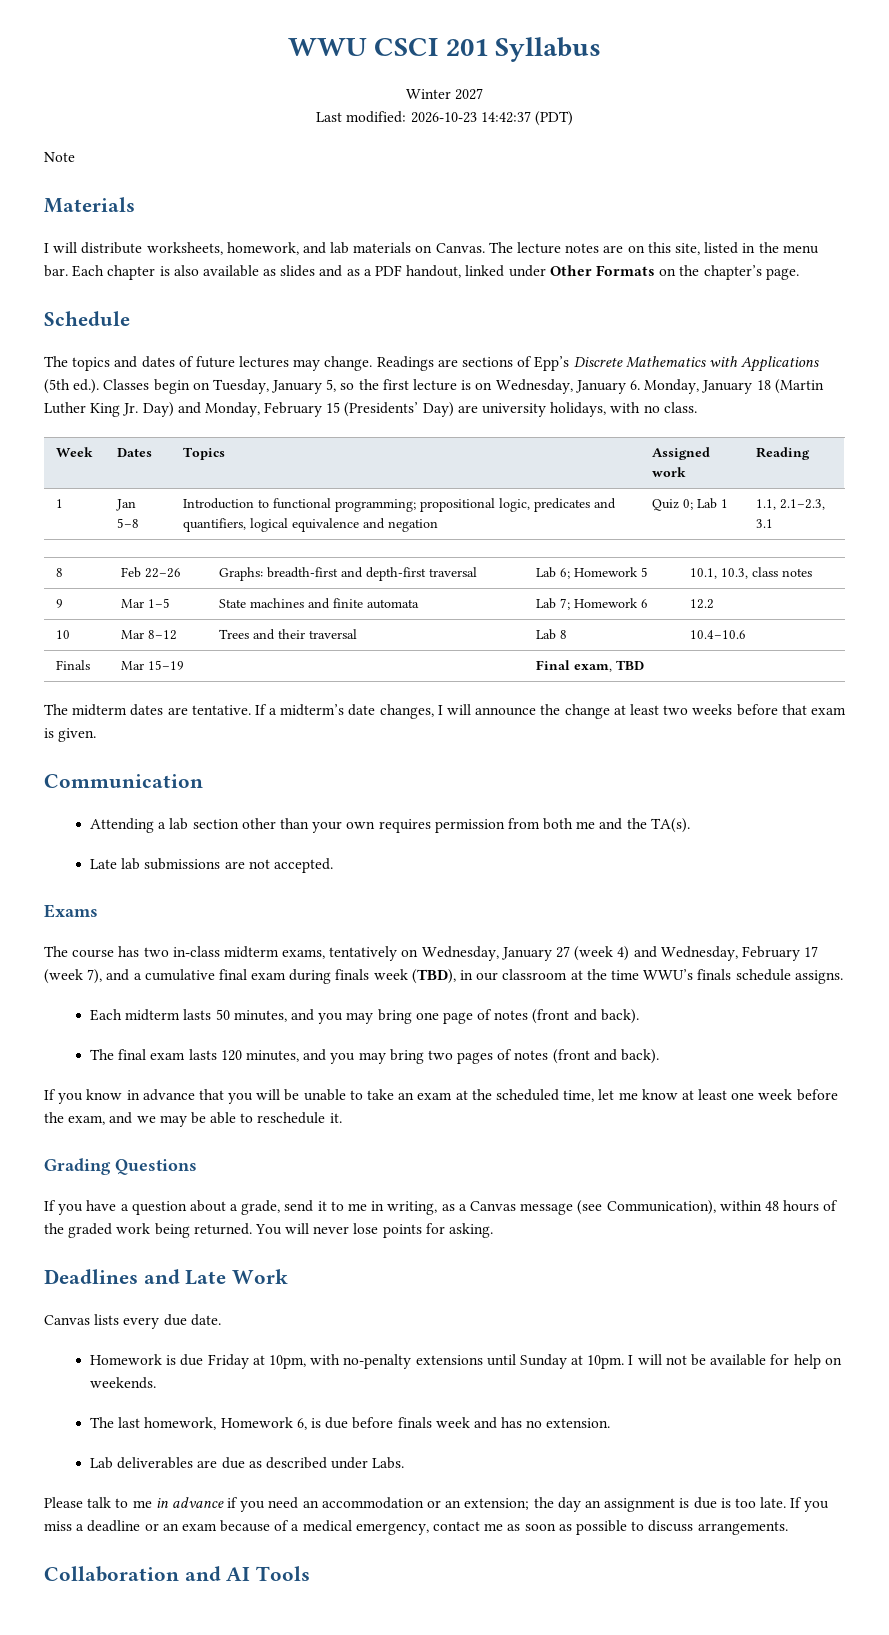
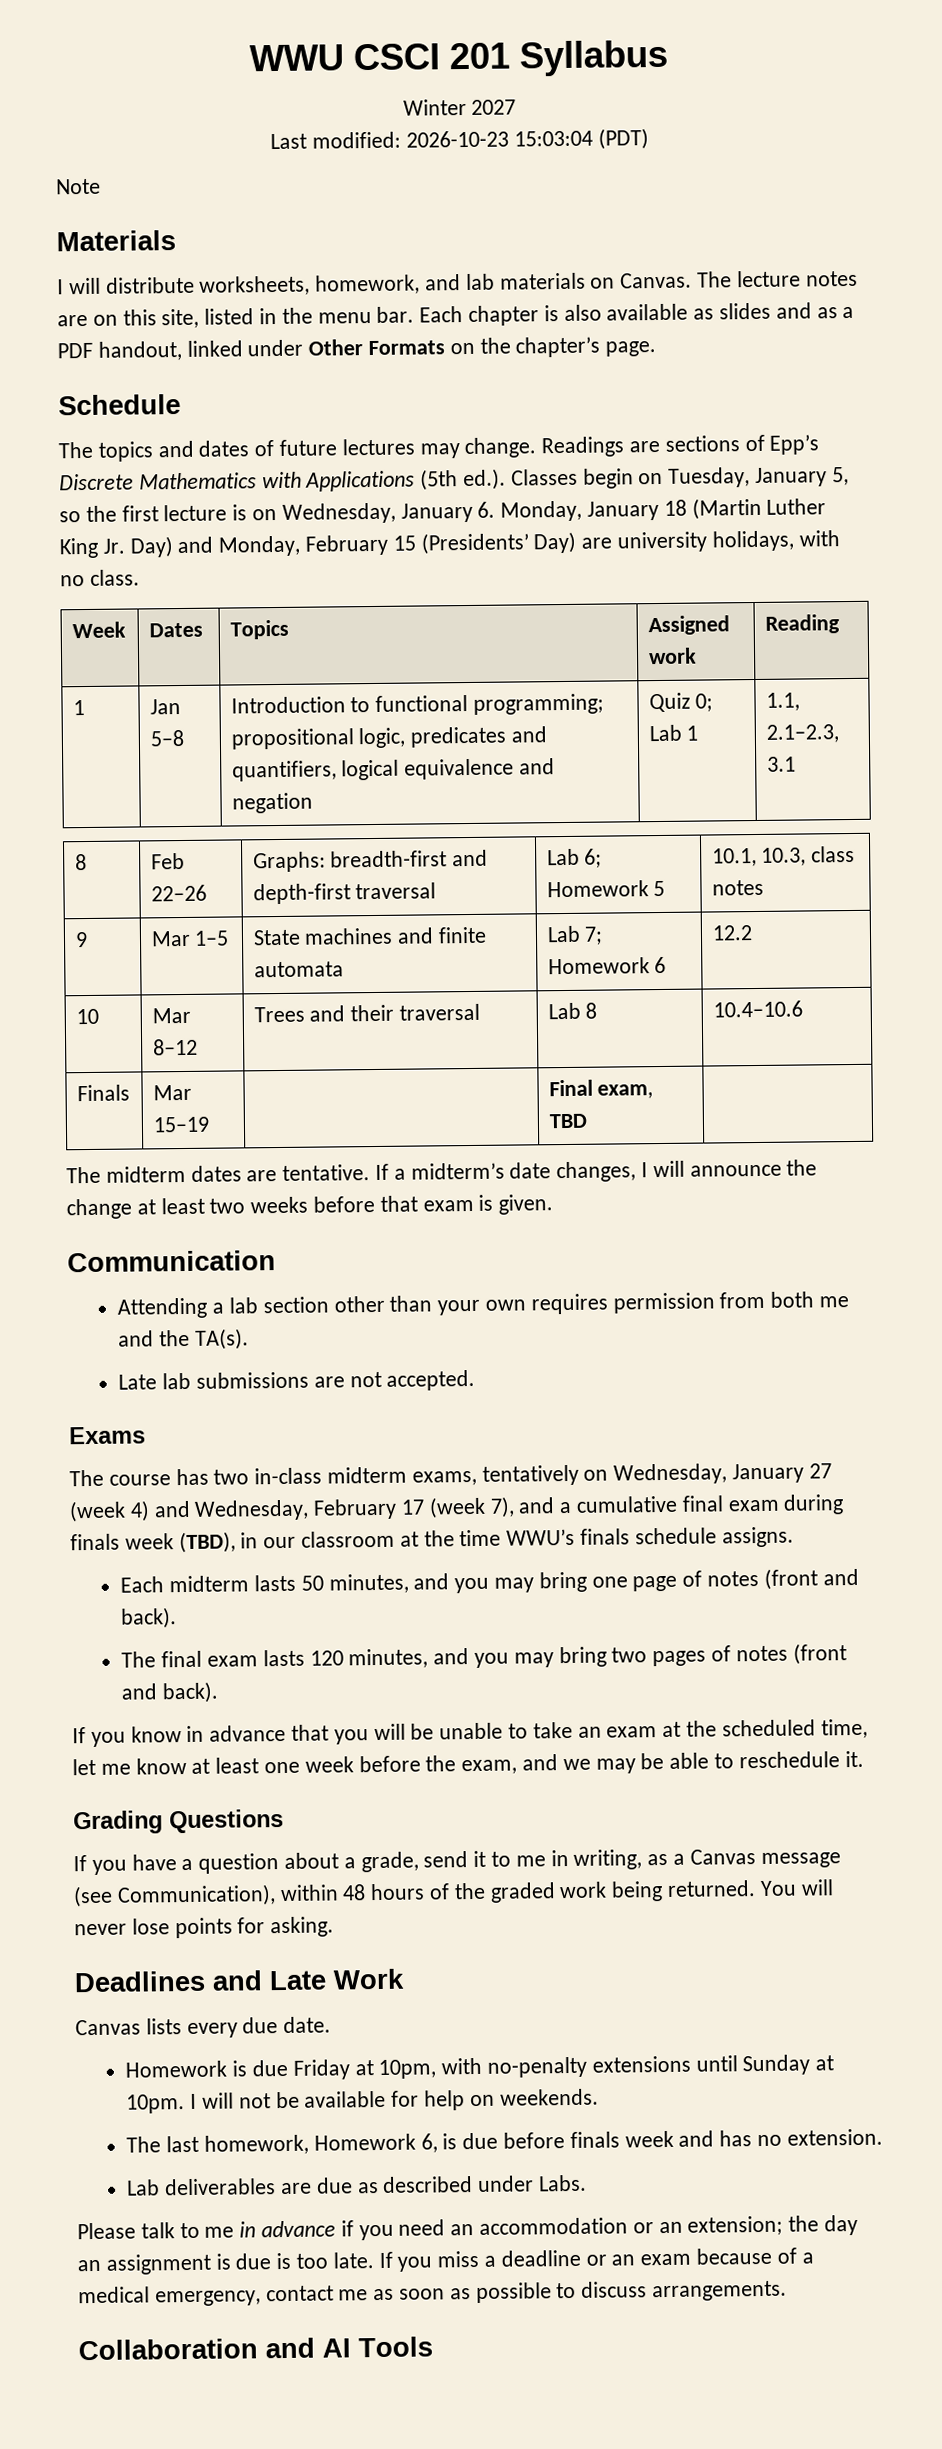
[480,111,531,123] 14:42:37 -> [513,130,593,147] 15:03:04

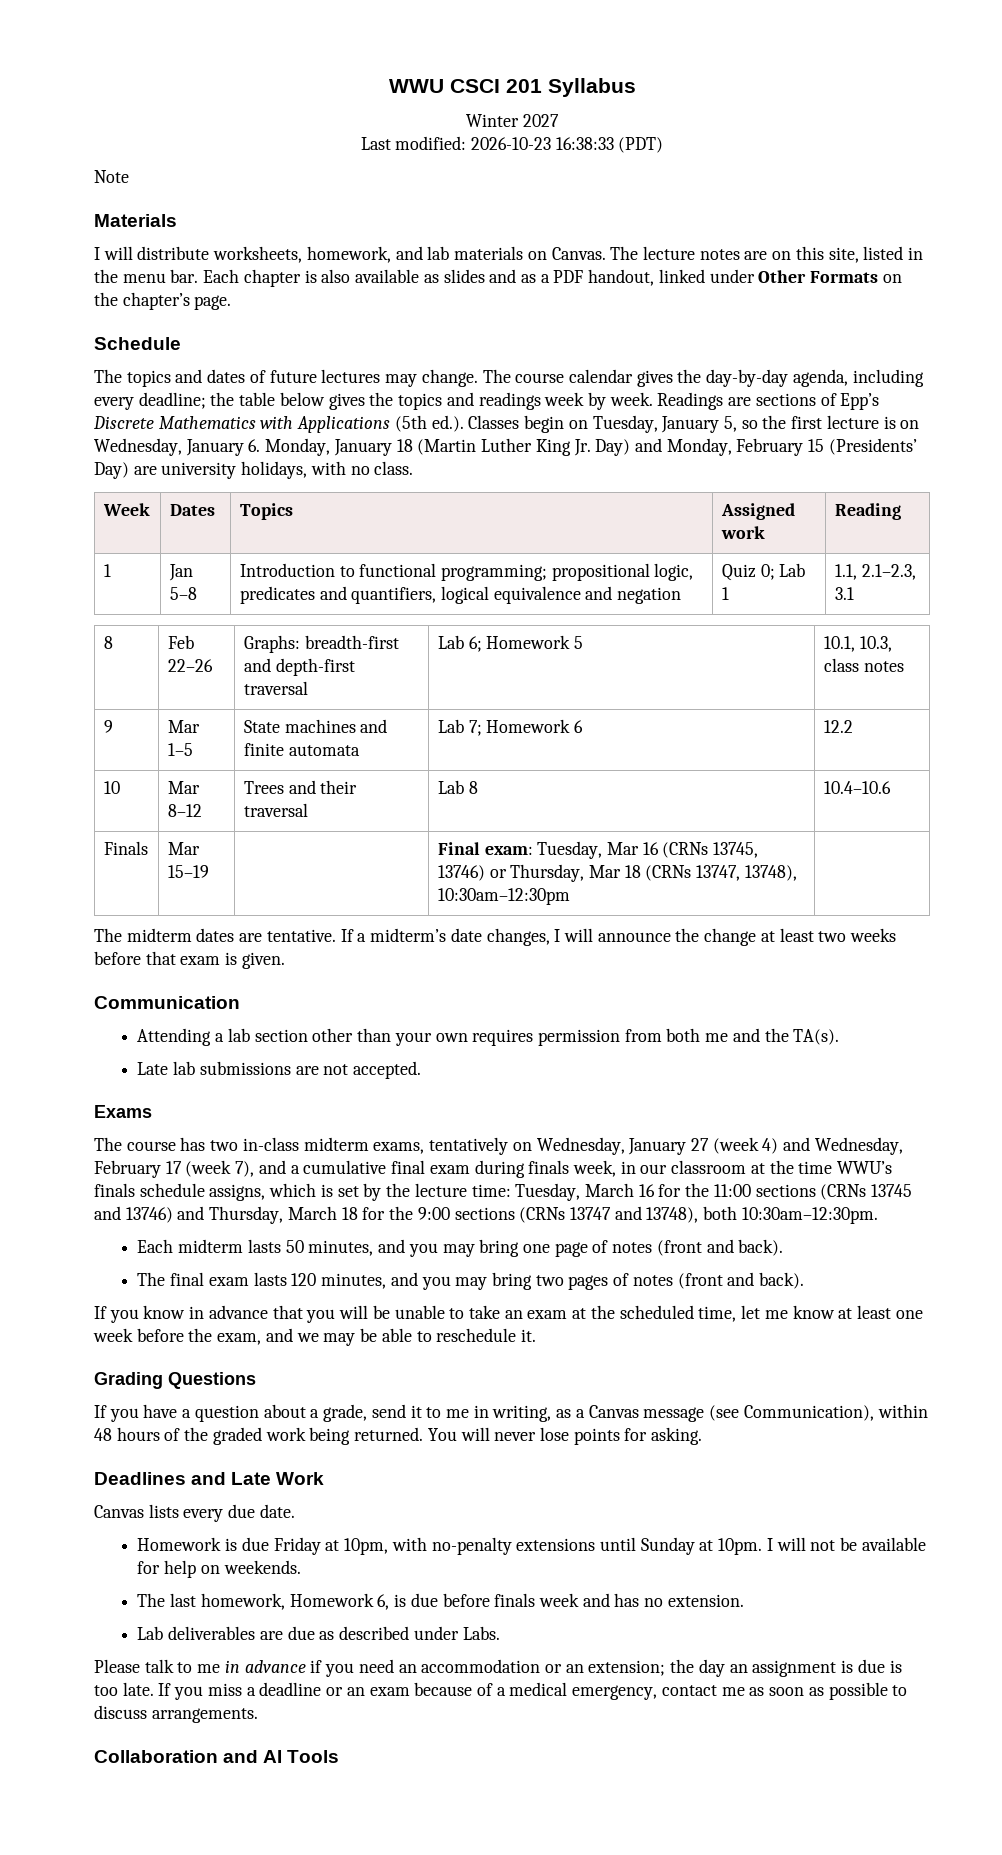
[513,130,593,147] 15:03:04 -> [555,137,614,150] 16:38:33
(537, 448) none -> [482,369,924,387] [94,392,653,410] The course calendar gives the day-by-day agenda, including every deadline; the table below gives the topics and readings week by week.
[597,1084,654,1099] [548,1113,587,1129] exam, TBD -> [484,841,759,859] [437,864,797,882] [437,888,570,905] exam: Tuesday, Mar 16 (CRNs 13745, 13746) or Thursday, Mar 18 (CRNs 13747, 13748), 10:30am–12:30pm
[124,1531,236,1554] week (TBD), -> [572,1160,616,1177] week,
[721,1526,794,1548] assigns. -> [209,1183,913,1201] [94,1206,878,1224] assigns, which is set by the lecture time: Tuesday, March 16 for the 11:00 sections (CRNs 13745 and 13746) and Thursday, March 18 for the 9:00 sections (CRNs 13747 and 13748), both 10:30am–12:30pm.

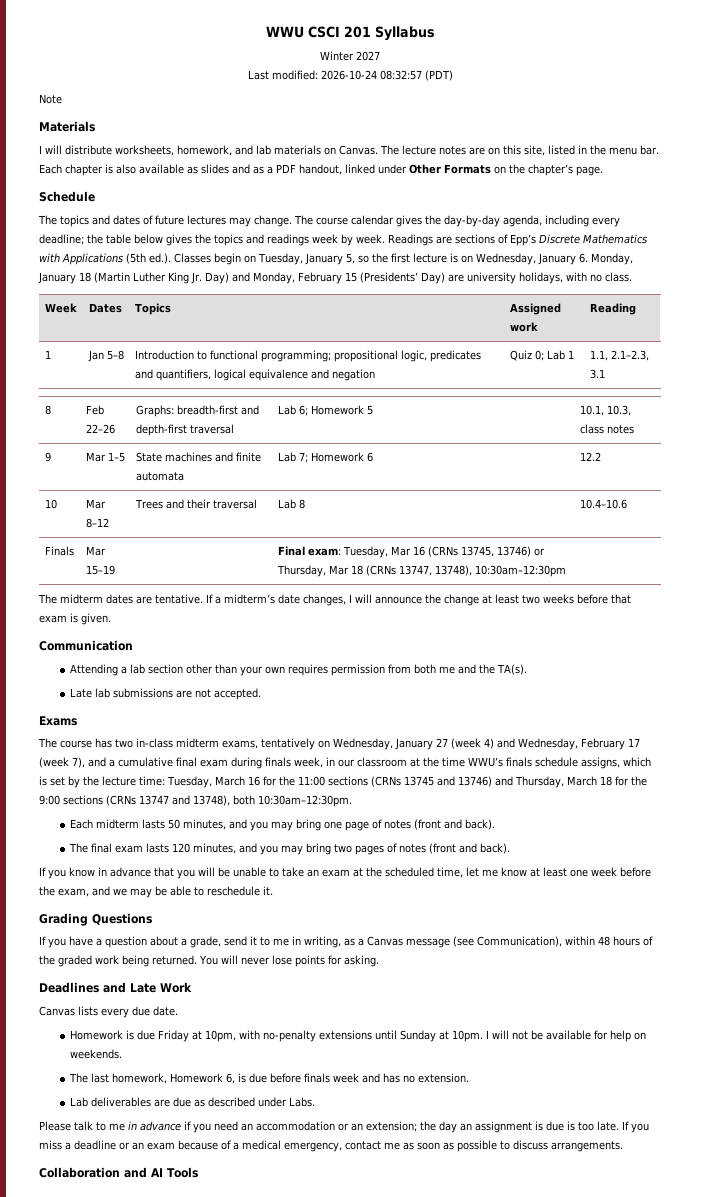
[471,137,614,150] 2026-10-23 16:38:33 -> [320,70,422,80] 2026-10-24 08:32:57

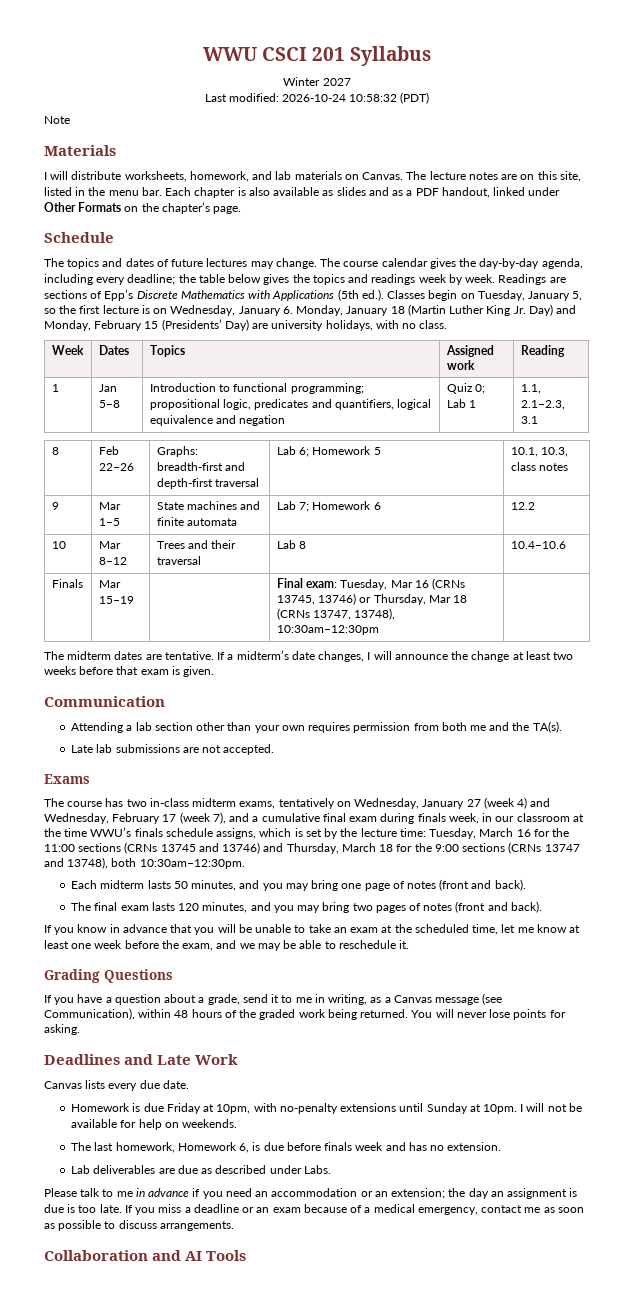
[379,70,422,80] 08:32:57 -> [349,94,398,102] 10:58:32

